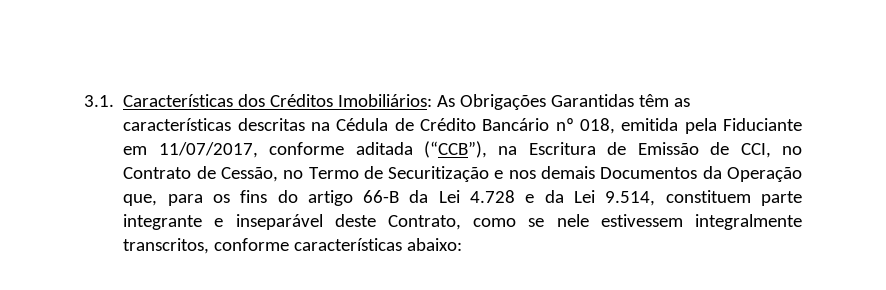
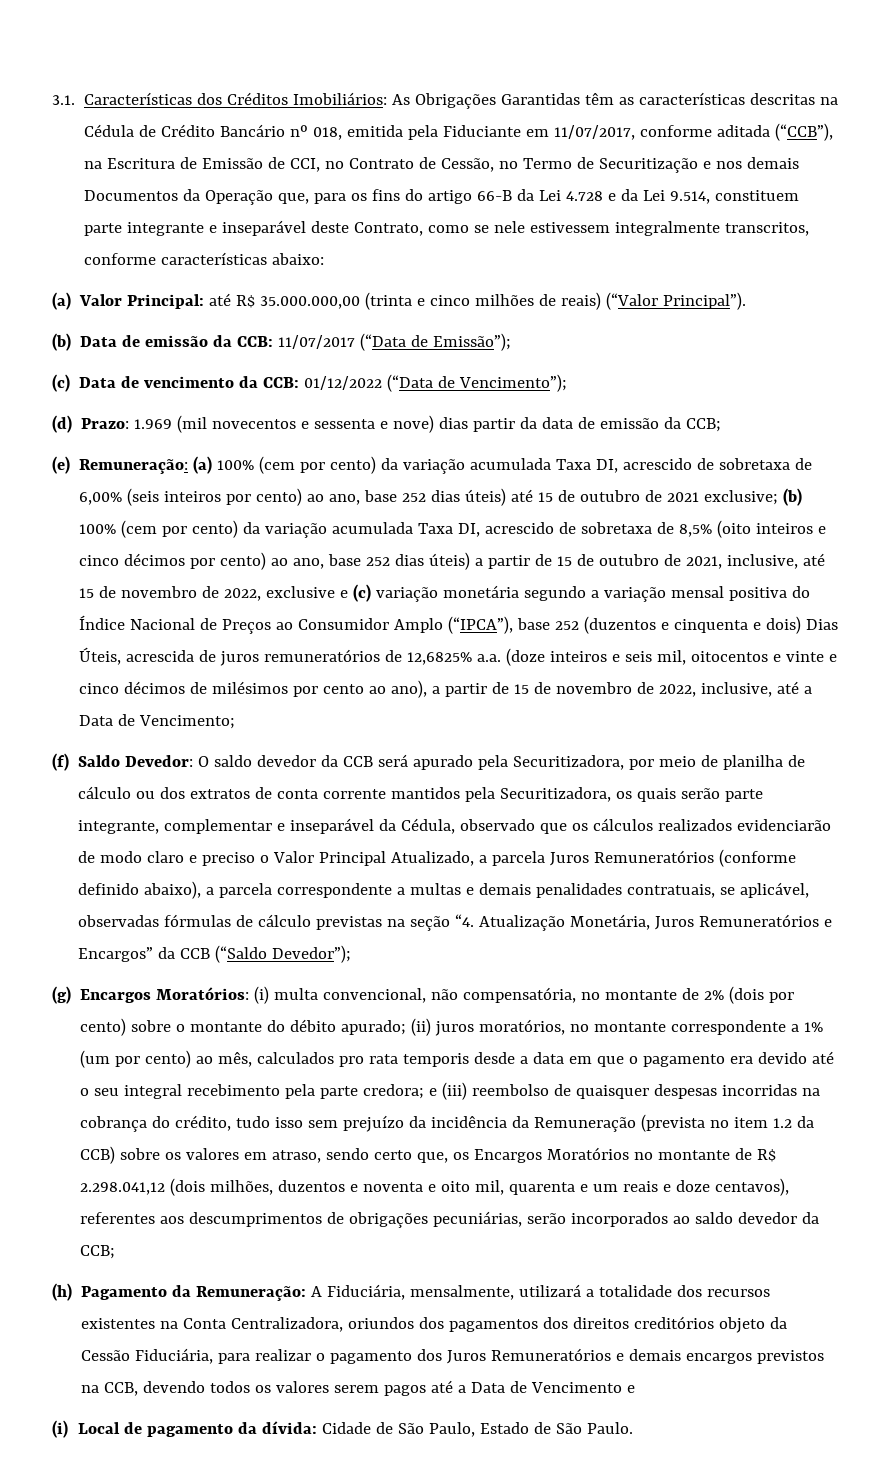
(463, 244) none -> [52,292,747,310] [52,333,512,351] [52,374,568,392] [52,415,722,433] [52,456,813,474] [79,488,803,506] [79,520,827,538] [79,552,826,570] [79,584,811,602] [79,615,839,634] [79,647,838,666] [79,680,813,698] [79,714,236,729] [52,753,806,771] [78,786,764,802] [78,818,832,834] [78,849,797,867] [78,881,810,899] [78,914,833,931] [78,945,352,963] [52,986,795,1004] [80,1018,824,1036] [80,1050,835,1068] [80,1082,821,1100] [80,1114,815,1132] [80,1146,777,1164] [80,1178,790,1196] [80,1211,820,1228] [80,1245,116,1259] [52,1283,771,1301] [81,1316,788,1333] [81,1348,825,1364] [81,1380,636,1396] [52,1420,633,1438] // (a) Valor Principal: até R$ 35.000.000,00 (trinta e cinco milhões de reais) (“Valor Principal”). // (b) Data de emissão da CCB: 11/07/2017 (“Data de Emissão”); // (c) Data de vencimento da CCB: 01/12/2022 (“Data de Vencimento”); // (d) Prazo: 1.969 (mil novecentos e sessenta e nove) dias partir da data de emissão da CCB; // (e) Remuneração: (a) 100% (cem por cento) da variação acumulada Taxa DI, acrescido de sobretaxa de 6,00% (seis inteiros por cento) ao ano, base 252 dias úteis) até 15 de outubro de 2021 exclusive; (b) 100% (cem por cento) da variação acumulada Taxa DI, acrescido de sobretaxa de 8,5% (oito inteiros e cinco décimos por cento) ao ano, base 252 dias úteis) a partir de 15 de outubro de 2021, inclusive, até 15 de novembro de 2022, exclusive e (c) variação monetária segundo a variação mensal positiva do Índice Nacional de Preços ao Consumidor Amplo (“IPCA”), base 252 (duzentos e cinquenta e dois) Dias Úteis, acrescida de juros remuneratórios de 12,6825% a.a. (doze inteiros e seis mil, oitocentos e vinte e cinco décimos de milésimos por cento ao ano), a partir de 15 de novembro de 2022, inclusive, até a Data de Vencimento; // (f) Saldo Devedor: O saldo devedor da CCB será apurado pela Securitizadora, por meio de planilha de cálculo ou dos extratos de conta corrente mantidos pela Securitizadora, os quais serão parte integrante, complementar e inseparável da Cédula, observado que os cálculos realizados evidenciarão de modo claro e preciso o Valor Principal Atualizado, a parcela Juros Remuneratórios (conforme definido abaixo), a parcela correspondente a multas e demais penalidades contratuais, se aplicável, observadas fórmulas de cálculo previstas na seção “4. Atualização Monetária, Juros Remuneratórios e Encargos” da CCB (“Saldo Devedor”); // (g) Encargos Moratórios: (i) multa convencional, não compensatória, no montante de 2% (dois por cento) sobre o montante do débito apurado; (ii) juros moratórios, no montante correspondente a 1% (um por cento) ao mês, calculados pro rata temporis desde a data em que o pagamento era devido até o seu integral recebimento pela parte credora; e (iii) reembolso de quaisquer despesas incorridas na cobrança do crédito, tudo isso sem prejuízo da incidência da Remuneração (prevista no item 1.2 da CCB) sobre os valores em atraso, sendo certo que, os Encargos Moratórios no montante de R$ 2.298.041,12 (dois milhões, duzentos e noventa e oito mil, quarenta e um reais e doze centavos), referentes aos descumprimentos de obrigações pecuniárias, serão incorporados ao saldo devedor da CCB; // (h) Pagamento da Remuneração: A Fiduciária, mensalmente, utilizará a totalidade dos recursos existentes na Conta Centralizadora, oriundos dos pagamentos dos direitos creditórios objeto da Cessão Fiduciária, para realizar o pagamento dos Juros Remuneratórios e demais encargos previstos na CCB, devendo todos os valores serem pagos até a Data de Vencimento e // (i) Local de pagamento da dívida: Cidade de São Paulo, Estado de São Paulo.

